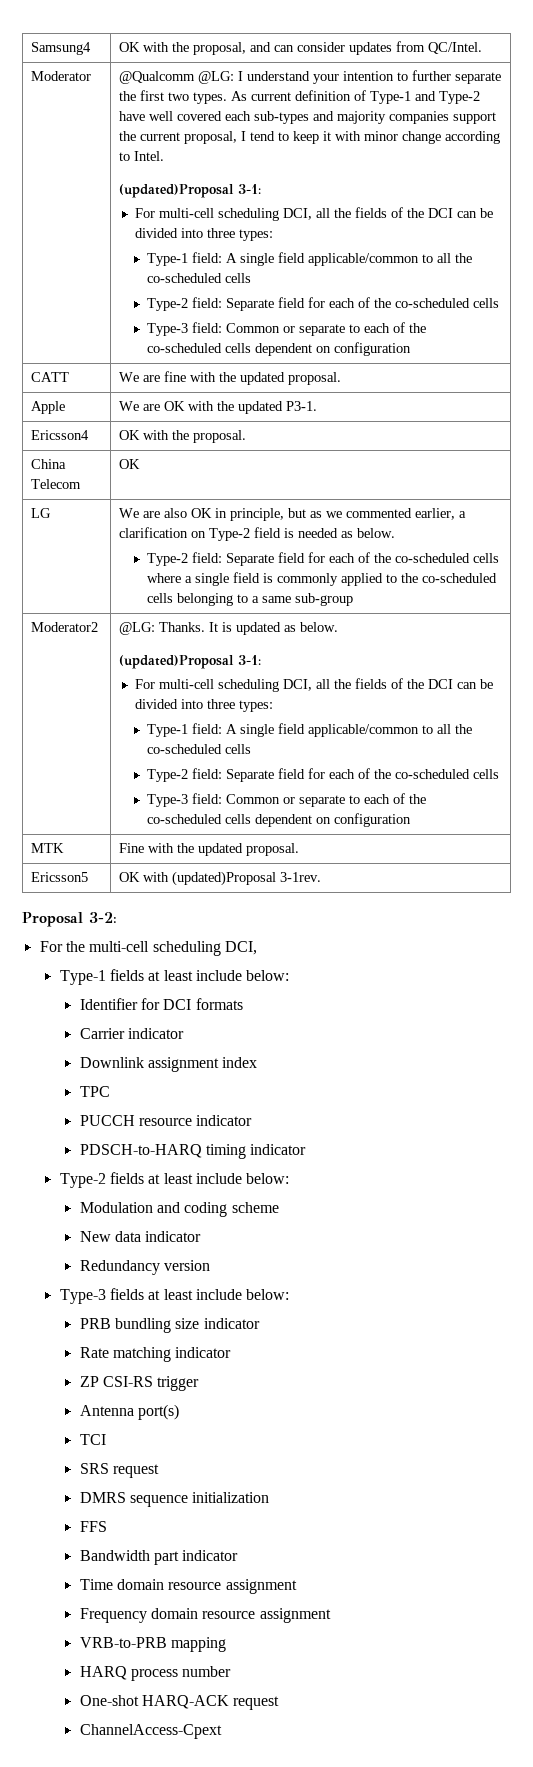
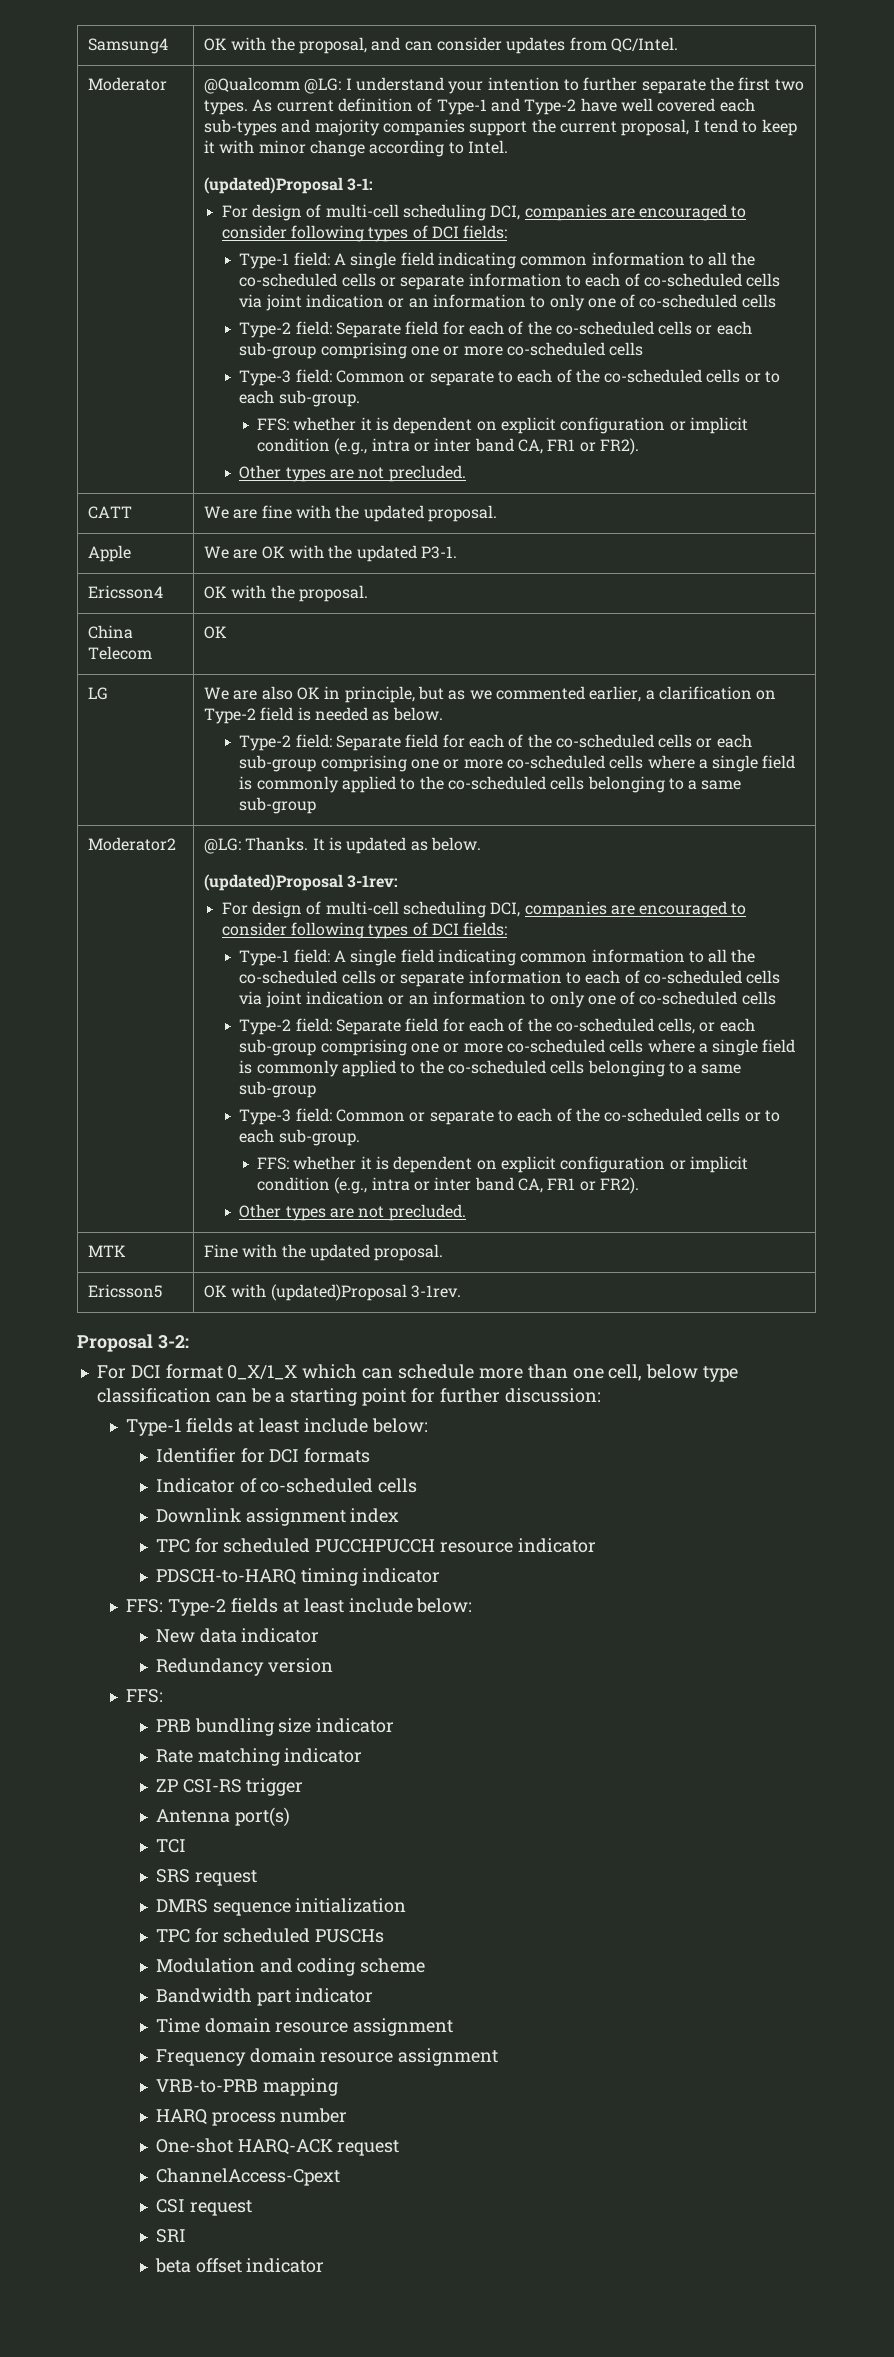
[158,207,493,221] [134,228,273,241] [146,252,472,266] [146,273,251,283] multi-cell scheduling DCI, all the fields of the DCI can be divided into three types: // Type-1 field: A single field applicable/common to all the co-scheduled cells -> [251,204,747,221] [221,225,508,242] [239,252,756,269] [239,273,781,290] [239,294,776,311] design of multi-cell scheduling DCI, companies are encouraged to consider following types of DCI fields: // Type-1 field: A single field indicating common information to all the co-scheduled cells or separate information to each of co-scheduled cells via joint indication or an information to only one of co-scheduled cells
(499, 303) none -> [696,321,752,335] [239,342,644,359] or each sub-group comprising one or more co-scheduled cells
[254,342,411,356] dependent on configuration -> [744,371,781,383] [239,390,360,407] [256,417,748,434] [256,438,639,455] [239,465,466,482] or to each sub-group. // FFS: whether it is dependent on explicit configuration or implicit condition (e.g., intra or inter band CA, FR1 or FR2). // Other types are not precluded.
(499, 558) none -> [696,734,752,748] [239,755,644,772] or each sub-group comprising one or more co-scheduled cells
[237,655,261,665] [134,678,493,692] [134,699,273,712] [146,723,472,737] [146,744,251,754] [146,768,499,782] 3-1: // For multi-cell scheduling DCI, all the fields of the DCI can be divided into three types: // Type-1 field: A single field applicable/common to all the co-scheduled cells // Type-2 field: Separate field for each of the co-scheduled cells -> [347,875,399,888] [221,901,747,918] [221,922,508,939] [239,949,756,966] [239,970,781,987] [239,991,776,1008] [239,1018,755,1035] [239,1039,796,1056] [239,1060,742,1077] [239,1081,317,1098] 3-1rev: // For design of multi-cell scheduling DCI, companies are encouraged to consider following types of DCI fields: // Type-1 field: A single field indicating common information to all the co-scheduled cells or separate information to each of co-scheduled cells via joint indication or an information to only one of co-scheduled cells // Type-2 field: Separate field for each of the co-scheduled cells, or each sub-group comprising one or more co-scheduled cells where a single field is commonly applied to the co-scheduled cells belonging to a same sub-group
[254,813,411,827] dependent on configuration -> [744,1110,781,1122] [239,1129,360,1146] [256,1156,748,1173] [256,1177,639,1194] [239,1204,466,1221] or to each sub-group. // FFS: whether it is dependent on explicit configuration or implicit condition (e.g., intra or inter band CA, FR1 or FR2). // Other types are not precluded.
[65,941,257,956] the multi-cell scheduling DCI, -> [130,1364,739,1382] [96,1388,601,1406] DCI format 0_X/1_X which can schedule more than one cell, below type classification can be a starting point for further discussion:
[79,1028,184,1039] Carrier indicator -> [155,1478,418,1493] Indicator of co-scheduled cells
[79,1115,135,1126] // PUCCH -> [194,1538,436,1553] for scheduled PUCCHPUCCH
(307, 1149) none -> [126,1599,164,1613] FFS:
[79,1202,279,1217] // Modulation and coding scheme -> (473, 1605) none
[59,1288,290,1304] Type-3 fields at least include below: -> [126,1689,164,1703] FFS:
[79,1521,107,1532] FFS -> [155,1928,385,1943] [155,1958,426,1976] TPC for scheduled PUSCHs // Modulation and coding scheme
(222, 1731) none -> [155,2199,252,2216] [155,2229,186,2243] [154,2258,325,2273] // CSI request // SRI // beta offset indicator

